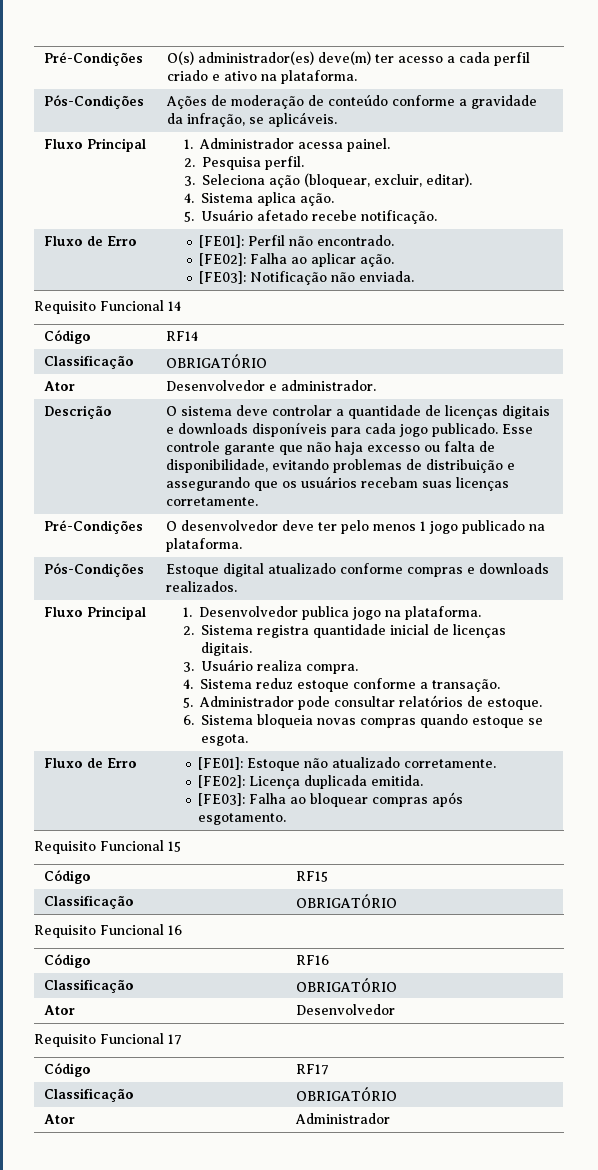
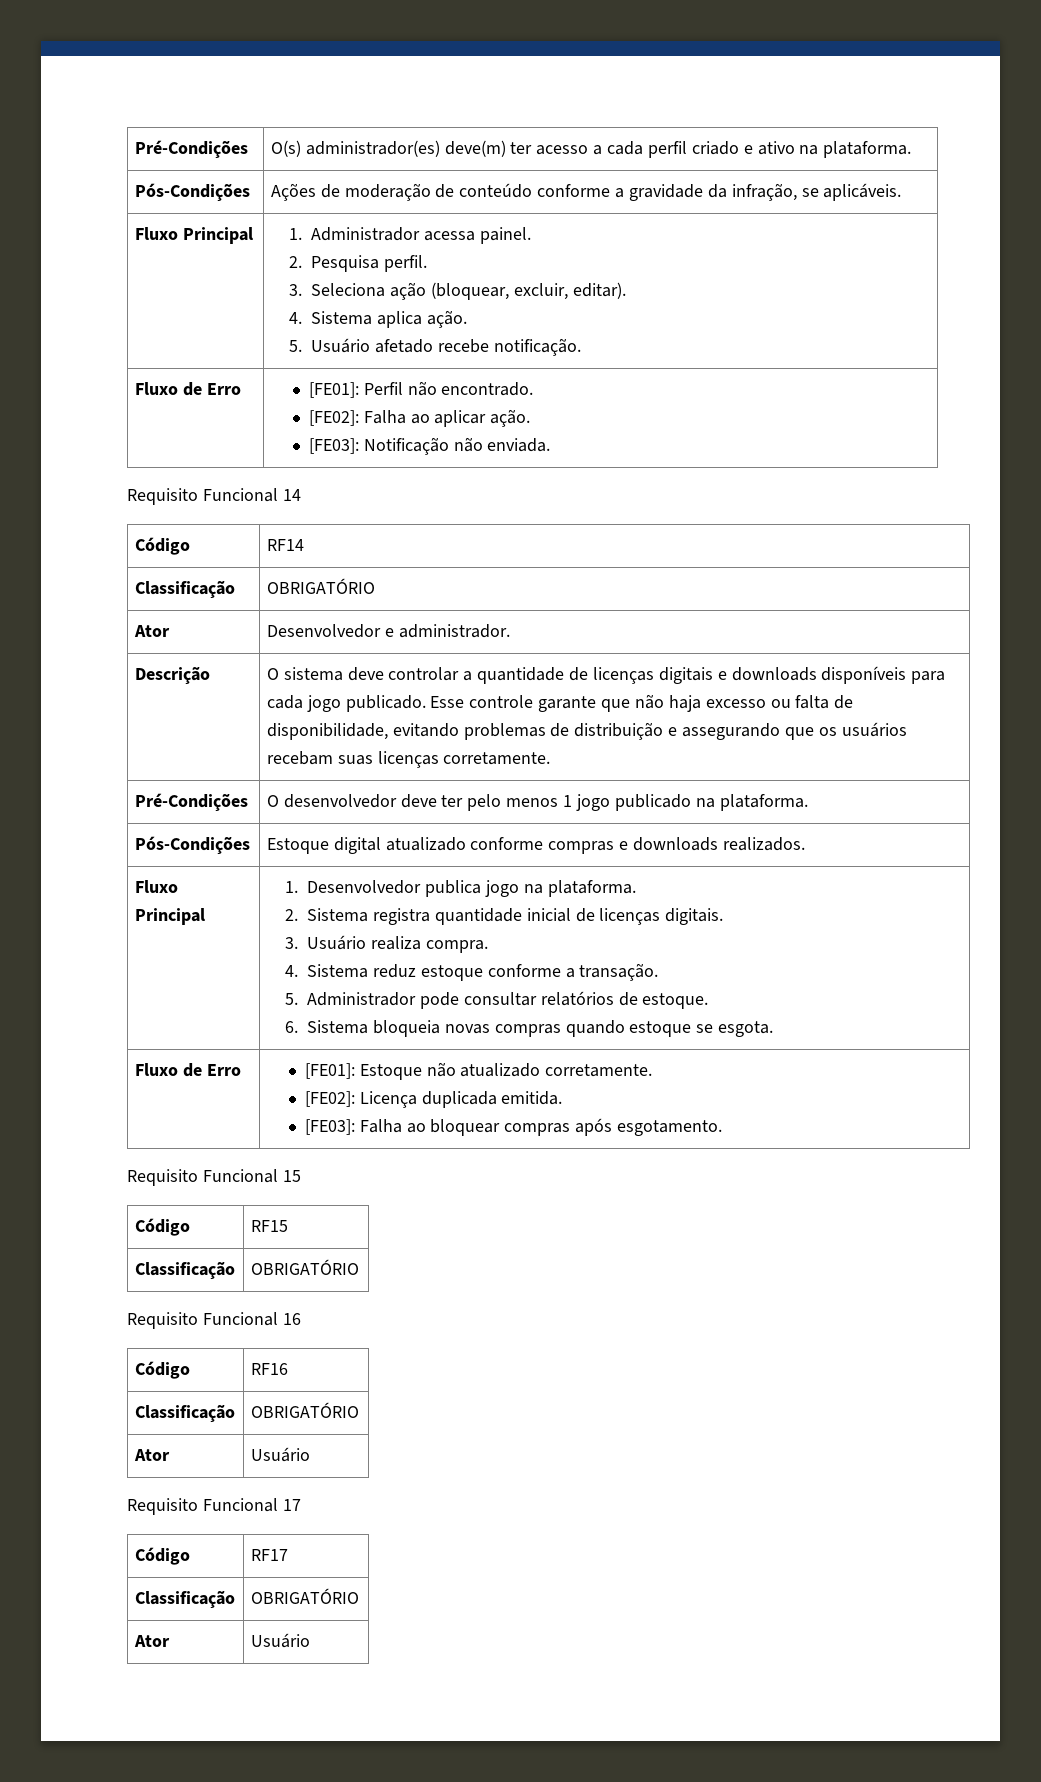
[296,1004,396,1015] Desenvolvedor -> [250,1447,310,1462] Usuário
[295,1113,391,1124] Administrador -> [250,1633,310,1648] Usuário

